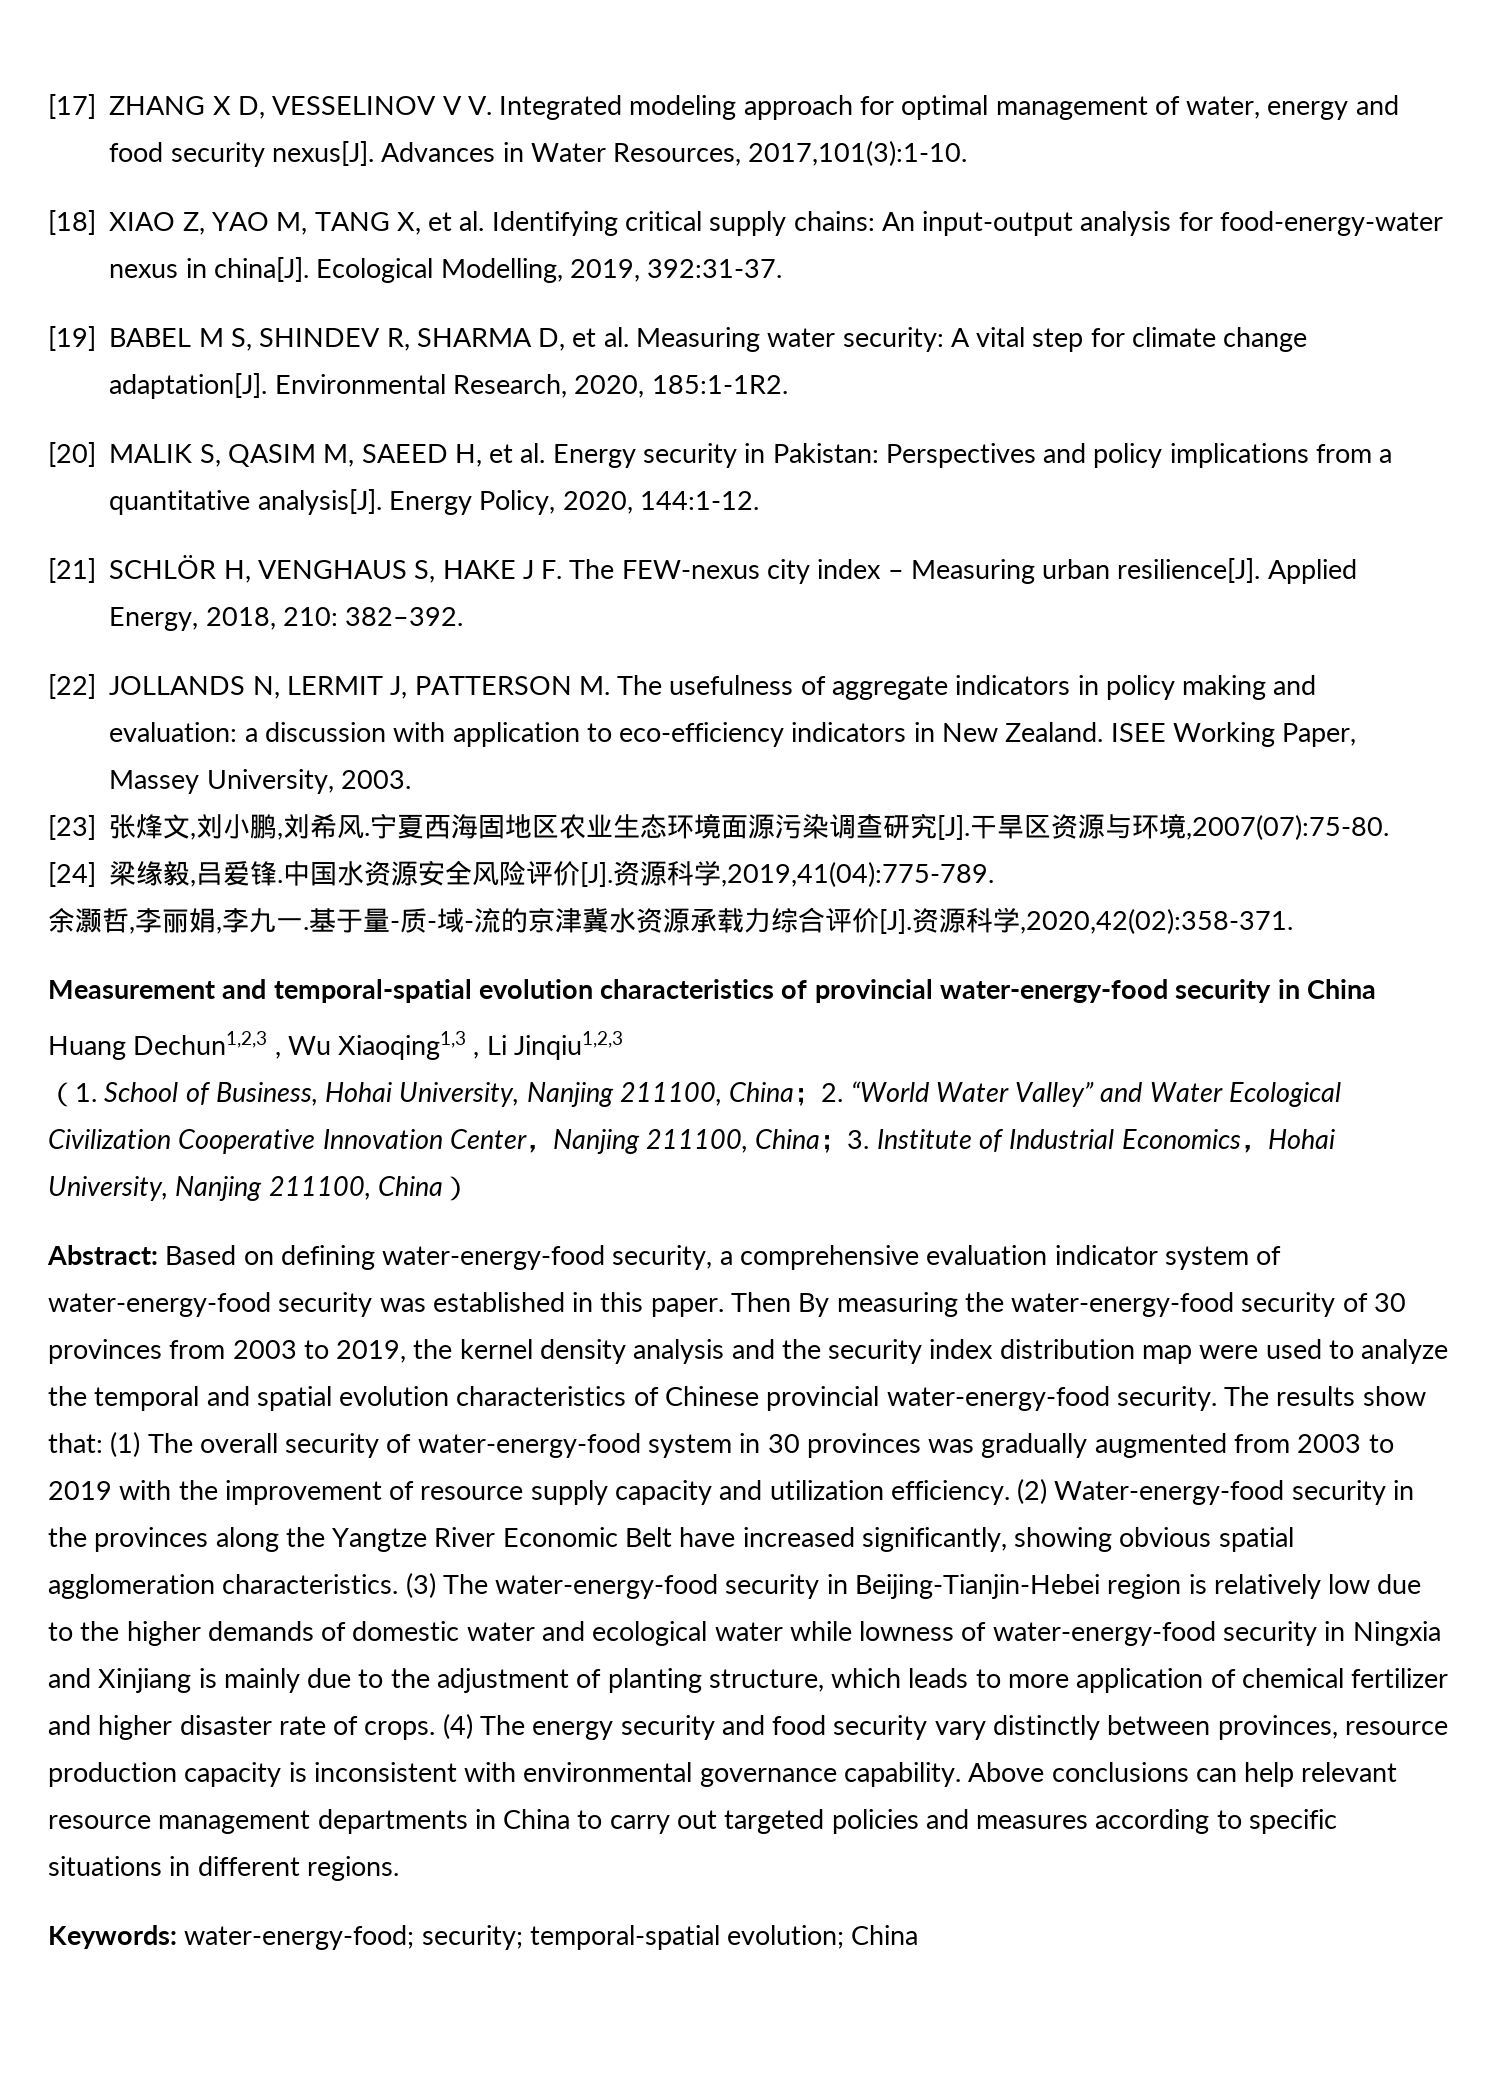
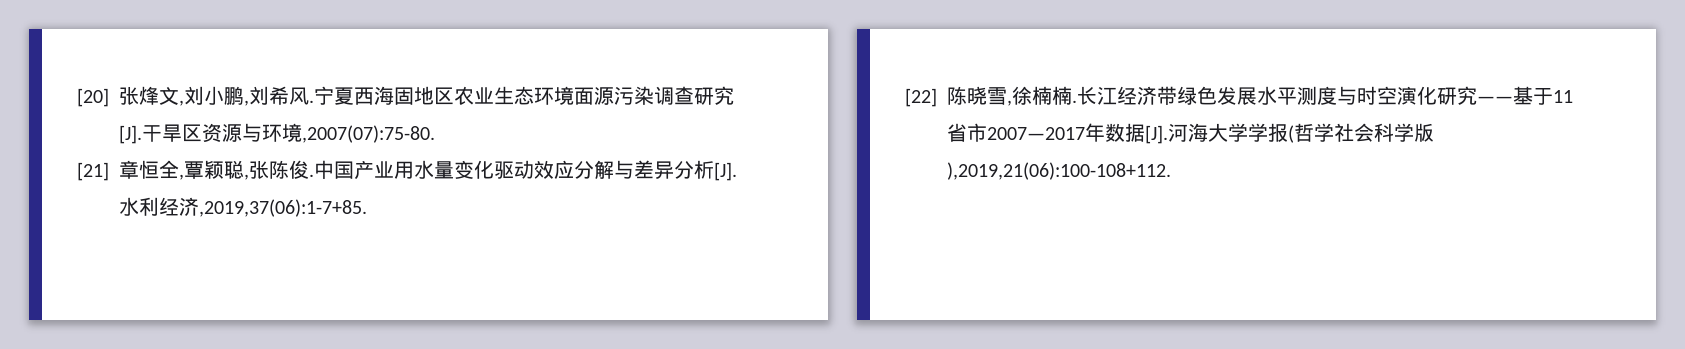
[48,94,1399,120] [109,141,968,167] [48,210,1444,236] [109,257,783,283] [48,326,1308,352] [109,373,788,399] [48,442,1393,468] [109,489,759,515] [48,555,1357,584] [109,607,464,631] [48,674,1317,700] [109,722,1357,747] [109,769,412,794] [48,815,96,840] [17] ZHANG X D, VESSELINOV V V. Integrated modeling approach for optimal management of water, energy and food security nexus[J]. Advances in Water Resources, 2017,101(3):1-10. // [18] XIAO Z, YAO M, TANG X, et al. Identifying critical supply chains: An input-output analysis for food-energy-water nexus in china[J]. Ecological Modelling, 2019, 392:31-37. // [19] BABEL M S, SHINDEV R, SHARMA D, et al. Measuring water security: A vital step for climate change adaptation[J]. Environmental Research, 2020, 185:1-1R2. // [20] MALIK S, QASIM M, SAEED H, et al. Energy security in Pakistan: Perspectives and policy implications from a quantitative analysis[J]. Energy Policy, 2020, 144:1-12. // [21] SCHLÖR H, VENGHAUS S, HAKE J F. The FEW-nexus city index – Measuring urban resilience[J]. Applied Energy, 2018, 210: 382–392. // [22] JOLLANDS N, LERMIT J, PATTERSON M. The usefulness of aggregate indicators in policy making and evaluation: a discussion with application to eco-efficiency indicators in New Zealand. ISEE Working Paper, Massey University, 2003. // [23] -> [77,88,109,107] [20]
[48,860,995,887] [48,907,1293,934] [48,979,1376,1003] [48,1031,624,1060] [48,1081,1342,1107] [48,1129,1335,1154] [48,1176,470,1201] [47,1245,1282,1270] [48,1292,1407,1317] [48,1339,1449,1364] [48,1386,1426,1411] [48,1432,1394,1458] [48,1479,1415,1505] [48,1527,1294,1552] [48,1573,1422,1599] [48,1621,1441,1646] [48,1668,1449,1693] [48,1714,1448,1740] [48,1762,1398,1787] [48,1809,1338,1834] [48,1856,399,1881] [48,1925,919,1950] [24]梁缘毅,吕爱锋.中国水资源安全风险评价[J].资源科学,2019,41(04):775-789. // 余灏哲,李丽娟,李九一.基于量-质-域-流的京津冀水资源承载力综合评价[J].资源科学,2020,42(02):358-371. // Measurement and temporal-spatial evolution characteristics of provincial water-energy-food security in China // Huang Dechun1,2,3 , Wu Xiaoqing1,3 , Li Jinqiu1,2,3 // （1. School of Business, Hohai University, Nanjing 211100, China；2. “World Water Valley” and Water Ecological Civilization Cooperative Innovation Center，Nanjing 211100, China；3. Institute of Industrial Economics，Hohai University, Nanjing 211100, China） // Abstract: Based on defining water-energy-food security, a comprehensive evaluation indicator system of water-energy-food security was established in this paper. Then By measuring the water-energy-food security of 30 provinces from 2003 to 2019, the kernel density analysis and the security index distribution map were used to analyze the temporal and spatial evolution characteristics of Chinese provincial water-energy-food security. The results show that: (1) The overall security of water-energy-food system in 30 provinces was gradually augmented from 2003 to 2019 with the improvement of resource supply capacity and utilization efficiency. (2) Water-energy-food security in the provinces along the Yangtze River Economic Belt have increased significantly, showing obvious spatial agglomeration characteristics. (3) The water-energy-food security in Beijing-Tianjin-Hebei region is relatively low due to the higher demands of domestic water and ecological water while lowness of water-energy-food security in Ningxia and Xinjiang is mainly due to the adjustment of planting structure, which leads to more application of chemical fertilizer and higher disaster rate of crops. (4) The energy security and food security vary distinctly between provinces, resource production capacity is inconsistent with environmental governance capability. Above conclusions can help relevant resource management departments in China to carry out targeted policies and measures according to specific situations in different regions. // Keywords: water-energy-food; security; temporal-spatial evolution; China -> [77,160,737,181] [119,197,367,217] [905,86,1573,107] [947,123,1434,144] [947,162,1171,180] [21]章恒全,覃颖聪,张陈俊.中国产业用水量变化驱动效应分解与差异分析[J].水利经济,2019,37(06):1-7+85. // [22]陈晓雪,徐楠楠.长江经济带绿色发展水平测度与时空演化研究——基于11省市2007—2017年数据[J].河海大学学报(哲学社会科学版),2019,21(06):100-108+112.

